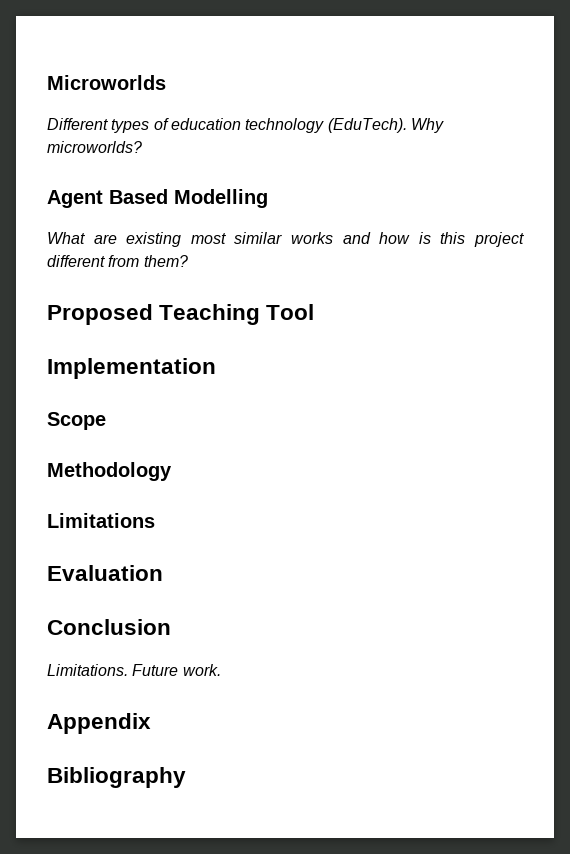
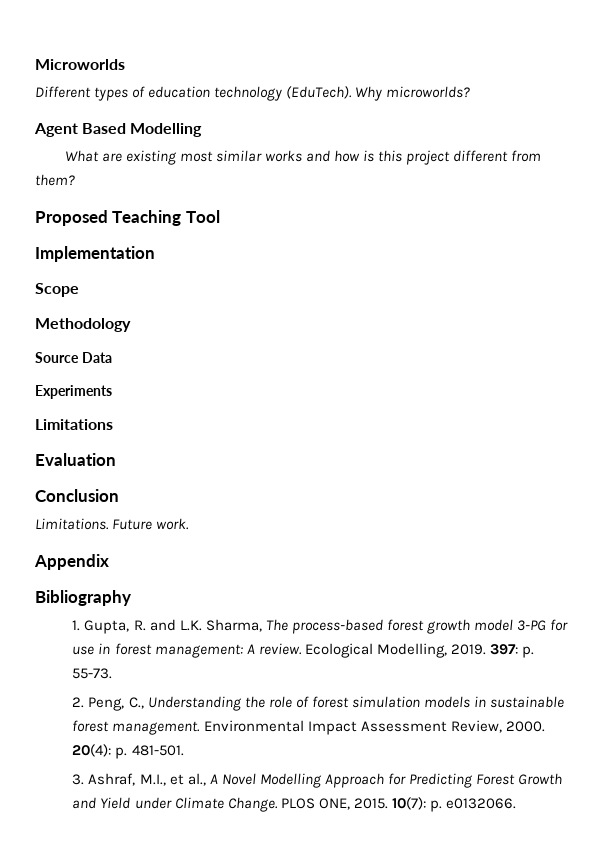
(172, 471) none -> [35,352,112,363] [35,385,112,399] // Source Data // Experiments
(186, 777) none -> [72,619,569,634] [72,643,534,658] [72,668,113,679] [72,696,564,711] [72,720,545,735] [72,744,184,759] [72,773,563,788] [72,797,516,812] // 1. Gupta, R. and L.K. Sharma, The process-based forest growth model 3-PG for use in forest management: A review. Ecological Modelling, 2019. 397: p. 55-73. // 2. Peng, C., Understanding the role of forest simulation models in sustainable forest management. Environmental Impact Assessment Review, 2000. 20(4): p. 481-501. // 3. Ashraf, M.I., et al., A Novel Modelling Approach for Predicting Forest Growth and Yield under Climate Change. PLOS ONE, 2015. 10(7): p. e0132066.

